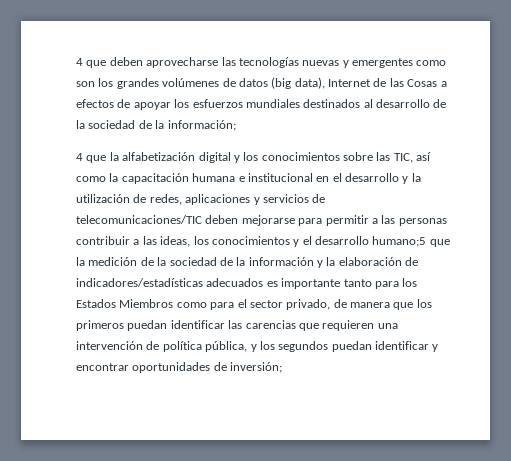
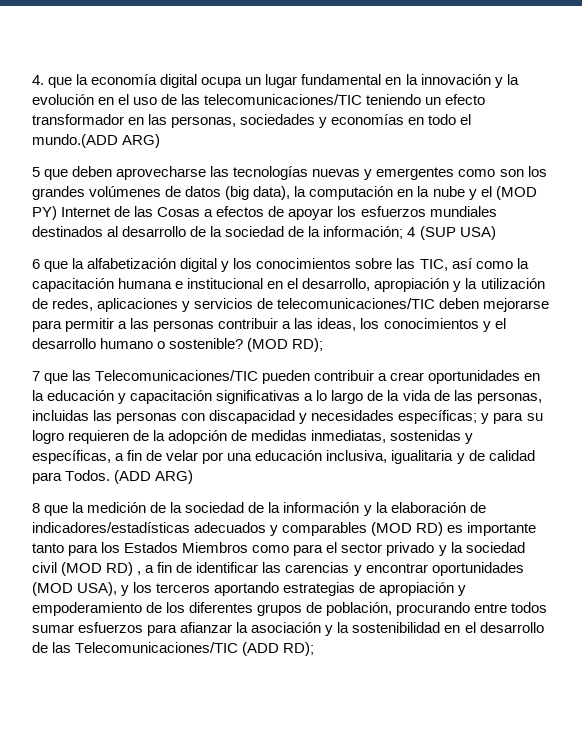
[76,58,83,66] 4 -> [32,74,519,88] [32,94,486,105] [32,114,472,128] [32,134,161,148] [32,167,40,177] 4. que la economía digital ocupa un lugar fundamental en la innovación y la evolución en el uso de las telecomunicaciones/TIC teniendo un efecto transformador en las personas, sociedades y economías en todo el mundo.(ADD ARG) // 5
(325, 83) none -> [294,186,537,200] [32,206,57,220] la computación en la nube y el (MOD PY)
[76,153,83,161] // 4 -> [407,226,496,240] [32,259,40,269] 4 (SUP USA) // 6
[345,173,399,182] desarrollo -> [302,278,450,292] desarrollo, apropiación
[372,236,427,247] humano;5 -> [100,338,324,352] [32,370,541,384] [32,390,542,404] [32,410,543,424] [32,430,474,444] [32,450,535,464] [32,470,194,484] [32,503,40,513] humano o sostenible? (MOD RD); // 7 que las Telecomunicaciones/TIC pueden contribuir a crear oportunidades en la educación y capacitación significativas a lo largo de la vida de las personas, incluidas las personas con discapacidad y necesidades específicas; y para su logro requieren de la adopción de medidas inmediatas, sostenidas y específicas, a fin de velar por una educación inclusiva, igualitaria y de calidad para Todos. (ADD ARG) // 8
(264, 282) none -> [270,522,444,536] y comparables (MOD RD)
[286,299,432,310] [76,320,398,331] [76,341,439,352] [76,362,283,373] privado, de manera que los primeros puedan identificar las carencias que requieren una intervención de política pública, y los segundos puedan identificar y encontrar oportunidades de inversión; -> [386,542,525,556] [32,562,524,576] [32,582,467,596] [32,602,548,616] [32,622,544,636] [32,642,315,656] privado y la sociedad civil (MOD RD) , a fin de identificar las carencias y encontrar oportunidades (MOD USA), y los terceros aportando estrategias de apropiación y empoderamiento de los diferentes grupos de población, procurando entre todos sumar esfuerzos para afianzar la asociación y la sostenibilidad en el desarrollo de las Telecomunicaciones/TIC (ADD RD);

